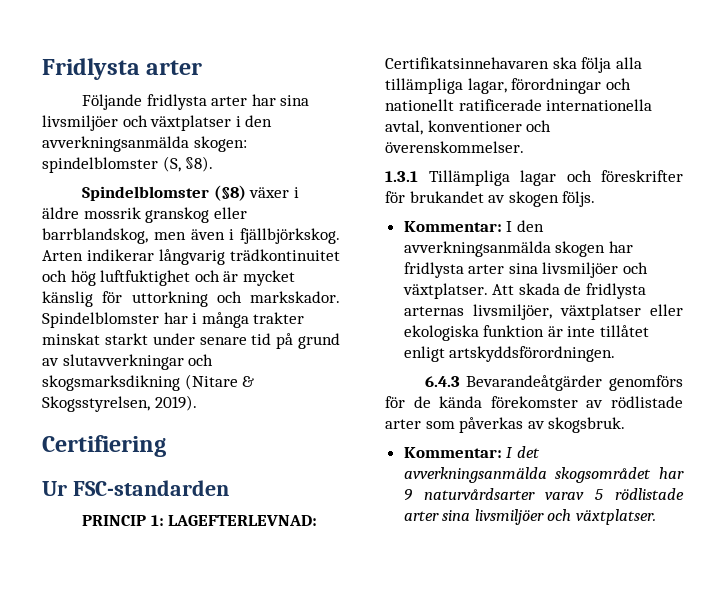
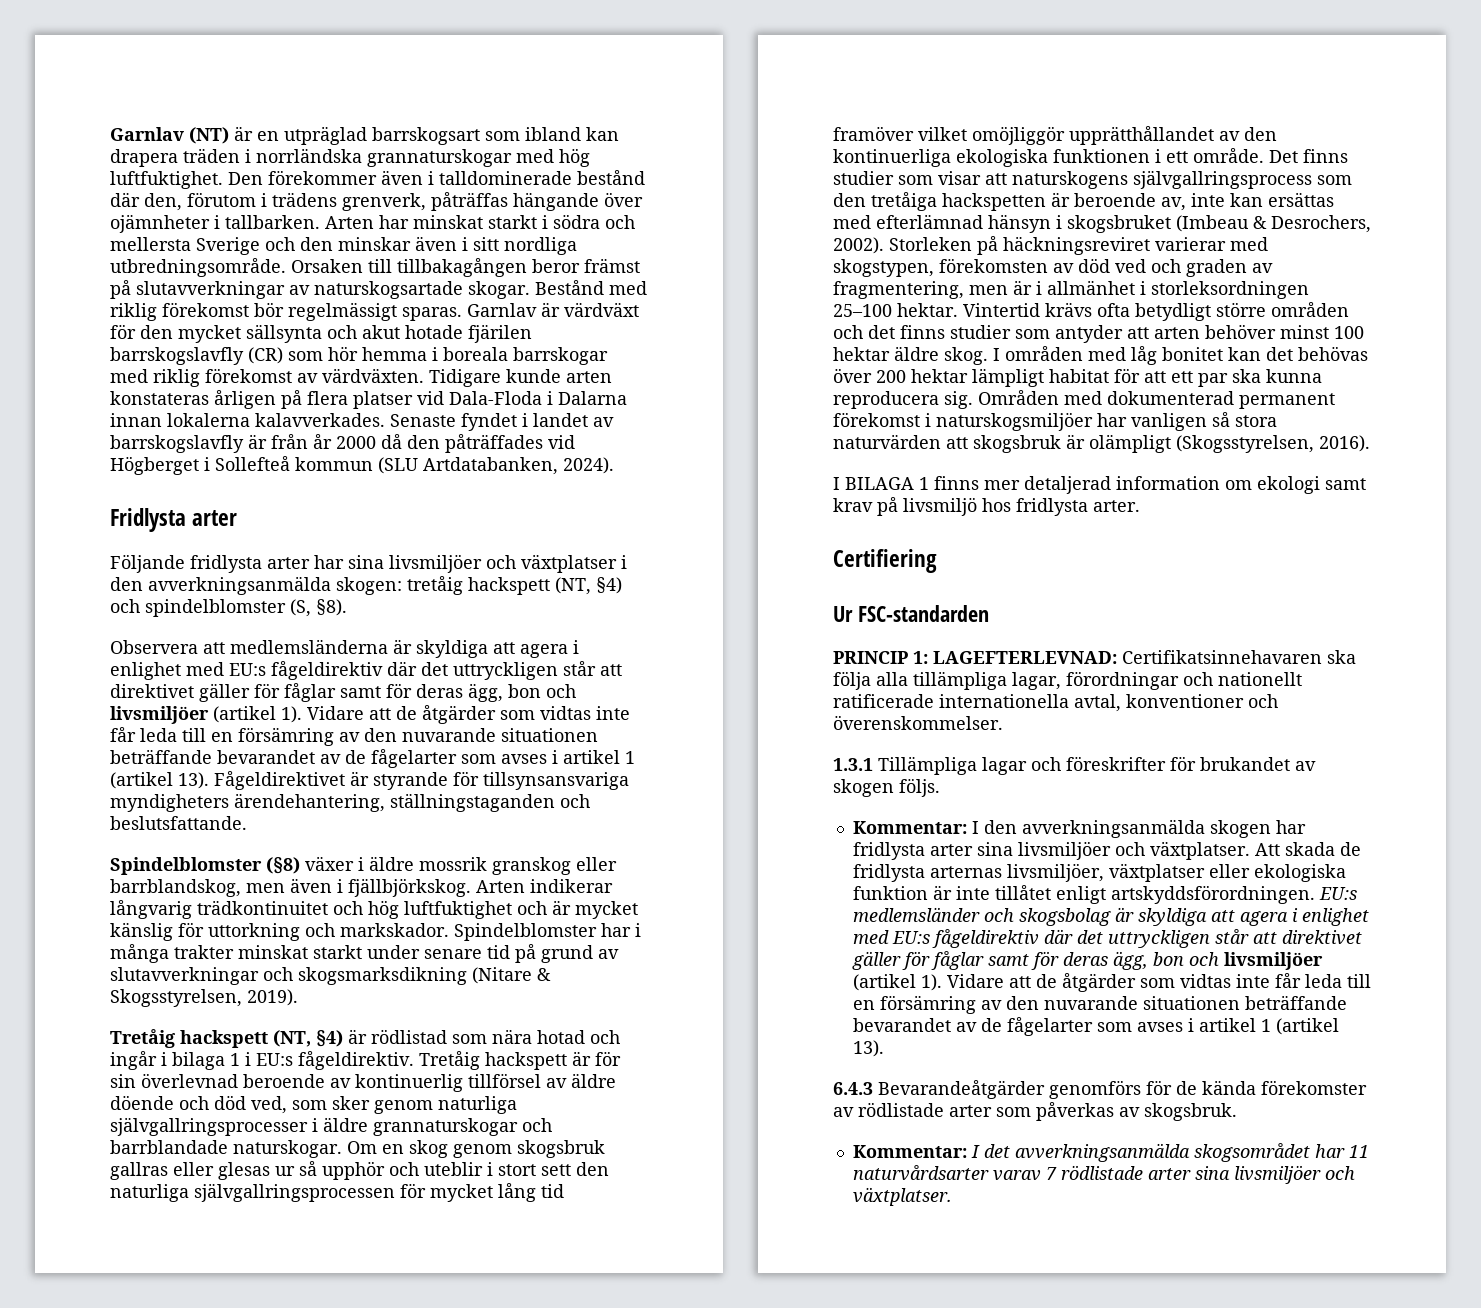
(42, 69) none -> [110,126,619,145] [110,148,590,167] [110,170,645,189] [110,192,643,211] [110,214,635,233] [110,236,577,255] [110,258,640,277] [110,280,647,299] [110,302,639,321] [110,324,532,343] [110,346,608,365] [110,368,612,387] [110,390,627,409] [110,413,614,431] [110,434,575,453] [110,456,614,475] Garnlav (NT) är en utpräglad barrskogsart som ibland kan drapera träden i norrländska grannaturskogar med hög luftfuktighet. Den förekommer även i talldominerade bestånd där den, förutom i trädens grenverk, påträffas hängande över ojämnheter i tallbarken. Arten har minskat starkt i södra och mellersta Sverige och den minskar även i sitt nordliga utbredningsområde. Orsaken till tillbakagången beror främst på slutavverkningar av naturskogsartade skogar. Bestånd med riklig förekomst bör regelmässigt sparas. Garnlav är värdväxt för den mycket sällsynta och akut hotade fjärilen barrskogslavfly (CR) som hör hemma i boreala barrskogar med riklig förekomst av värdväxten. Tidigare kunde arten konstateras årligen på flera platser vid Dala-Floda i Dalarna innan lokalerna kalavverkades. Senaste fyndet i landet av barrskogslavfly är från år 2000 då den påträffades vid Högberget i Sollefteå kommun (SLU Artdatabanken, 2024). //
[42,156,214,173] spindelblomster (S, §8). -> [407,576,622,595] [110,599,347,617] [110,639,579,658] [110,661,622,680] [110,683,576,702] [110,705,630,724] [110,727,598,746] [110,749,635,768] [110,771,629,790] [110,793,590,812] [110,816,247,830] tretåig hackspett (NT, §4) och spindelblomster (S, §8). // Observera att medlemsländerna är skyldiga att agera i enlighet med EU:s fågeldirektiv där det uttryckligen står att direktivet gäller för fåglar samt för deras ägg, bon och livsmiljöer (artikel 1). Vidare att de åtgärder som vidtas inte får leda till en försämring av den nuvarande situationen beträffande bevarandet av de fågelarter som avses i artikel 1 (artikel 13). Fågeldirektivet är styrande för tillsynsansvariga myndigheters ärendehantering, ställningstaganden och beslutsfattande.
(197, 403) none -> [110,1029,620,1048] [110,1051,621,1070] [110,1073,616,1092] [110,1095,517,1114] [110,1117,552,1136] [110,1140,605,1158] [110,1161,609,1180] [110,1183,564,1202] [833,126,1277,145] [833,148,1348,167] [833,170,1352,189] [833,192,1334,211] [833,214,1371,233] [833,236,1268,255] [833,258,1273,277] [833,280,1309,299] [833,302,1349,321] [833,324,1364,343] [833,346,1368,365] [833,368,1322,387] [833,390,1335,409] [833,412,1277,431] [833,434,1370,453] [833,476,1366,494] [833,497,1140,516] // Tretåig hackspett (NT, §4) är rödlistad som nära hotad och ingår i bilaga 1 i EU:s fågeldirektiv. Tretåig hackspett är för sin överlevnad beroende av kontinuerlig tillförsel av äldre döende och död ved, som sker genom naturliga självgallringsprocesser i äldre grannaturskogar och barrblandade naturskogar. Om en skog genom skogsbruk gallras eller glesas ur så upphör och uteblir i stort sett den naturliga självgallringsprocessen för mycket lång tid framöver vilket omöjliggör upprätthållandet av den kontinuerliga ekologiska funktionen i ett område. Det finns studier som visar att naturskogens självgallringsprocess som den tretåiga hackspetten är beroende av, inte kan ersättas med efterlämnad hänsyn i skogsbruket (Imbeau & Desrochers, 2002). Storleken på häckningsreviret varierar med skogstypen, förekomsten av död ved och graden av fragmentering, men är i allmänhet i storleksordningen 25–100 hektar. Vintertid krävs ofta betydligt större områden och det finns studier som antyder att arten behöver minst 100 hektar äldre skog. I områden med låg bonitet kan det behövas över 200 hektar lämpligt habitat för att ett par ska kunna reproducera sig. Områden med dokumenterad permanent förekomst i naturskogsmiljöer har vanligen så stora naturvärden att skogsbruk är olämpligt (Skogsstyrelsen, 2016). // I BILAGA 1 finns mer detaljerad information om ekologi samt krav på livsmiljö hos fridlysta arter.
(616, 354) none -> [1318,887,1357,900] [852,907,1369,926] [852,929,1362,948] [851,951,1323,970] [852,973,1371,992] [852,995,1347,1014] [852,1017,1339,1036] [852,1040,884,1057] EU:s medlemsländer och skogsbolag är skyldiga att agera i enlighet med EU:s fågeldirektiv där det uttryckligen står att direktivet gäller för fåglar samt för deras ägg, bon och livsmiljöer (artikel 1). Vidare att de åtgärder som vidtas inte får leda till en försämring av den nuvarande situationen beträffande bevarandet av de fågelarter som avses i artikel 1 (artikel 13).
[403,489,412,501] 9 -> [1348,1145,1369,1158] 11
[595,489,604,500] 5 -> [1045,1167,1057,1180] 7

